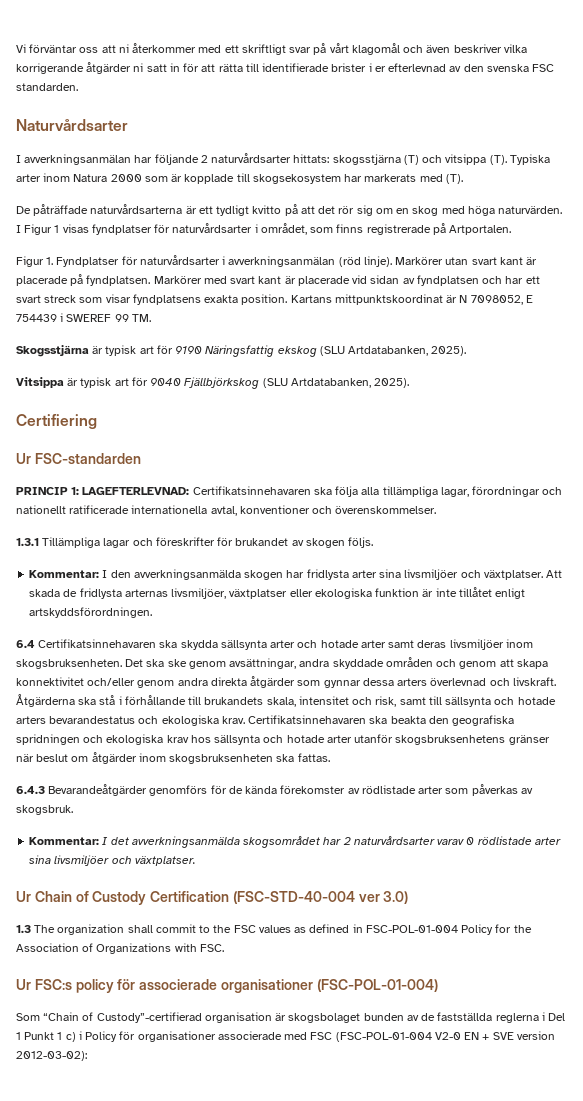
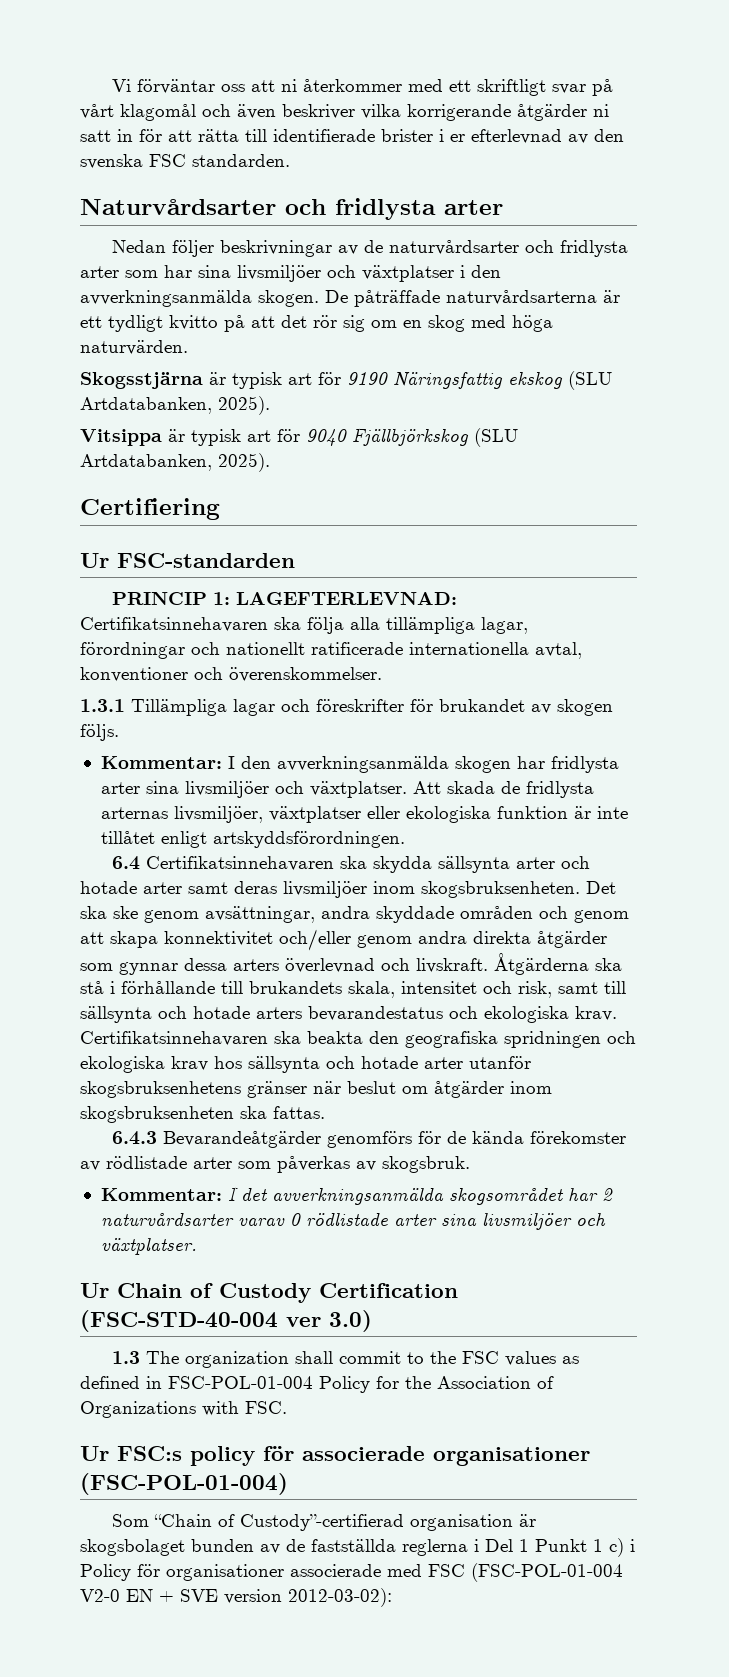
[16,153,550,165] [16,173,463,184] // I avverkningsanmälan har följande 2 naturvårdsarter hittats: skogsstjärna (T) och vitsippa (T). Typiska arter inom Natura 2000 som är kopplade till skogsekosystem har markerats med (T). // -> [285,198,503,220] [112,240,629,257] [80,265,501,282] [80,290,319,307] och fridlysta arter // Nedan följer beskrivningar av de naturvårdsarter och fridlysta arter som har sina livsmiljöer och växtplatser i den avverkningsanmälda skogen.
[16,223,512,235] [16,255,538,267] [16,274,540,286] [16,294,533,305] [16,313,151,322] I Figur 1 visas fyndplatser för naturvårdsarter i området, som finns registrerade på Artportalen. // Figur 1. Fyndplatser för naturvårdsarter i avverkningsanmälan (röd linje). Markörer utan svart kant är placerade på fyndplatsen. Markörer med svart kant är placerade vid sidan av fyndplatsen och har ett svart streck som visar fyndplatsens exakta position. Kartans mittpunktskoordinat är N 7098052, E 754439 i SWEREF 99 TM. -> (188, 347) none

